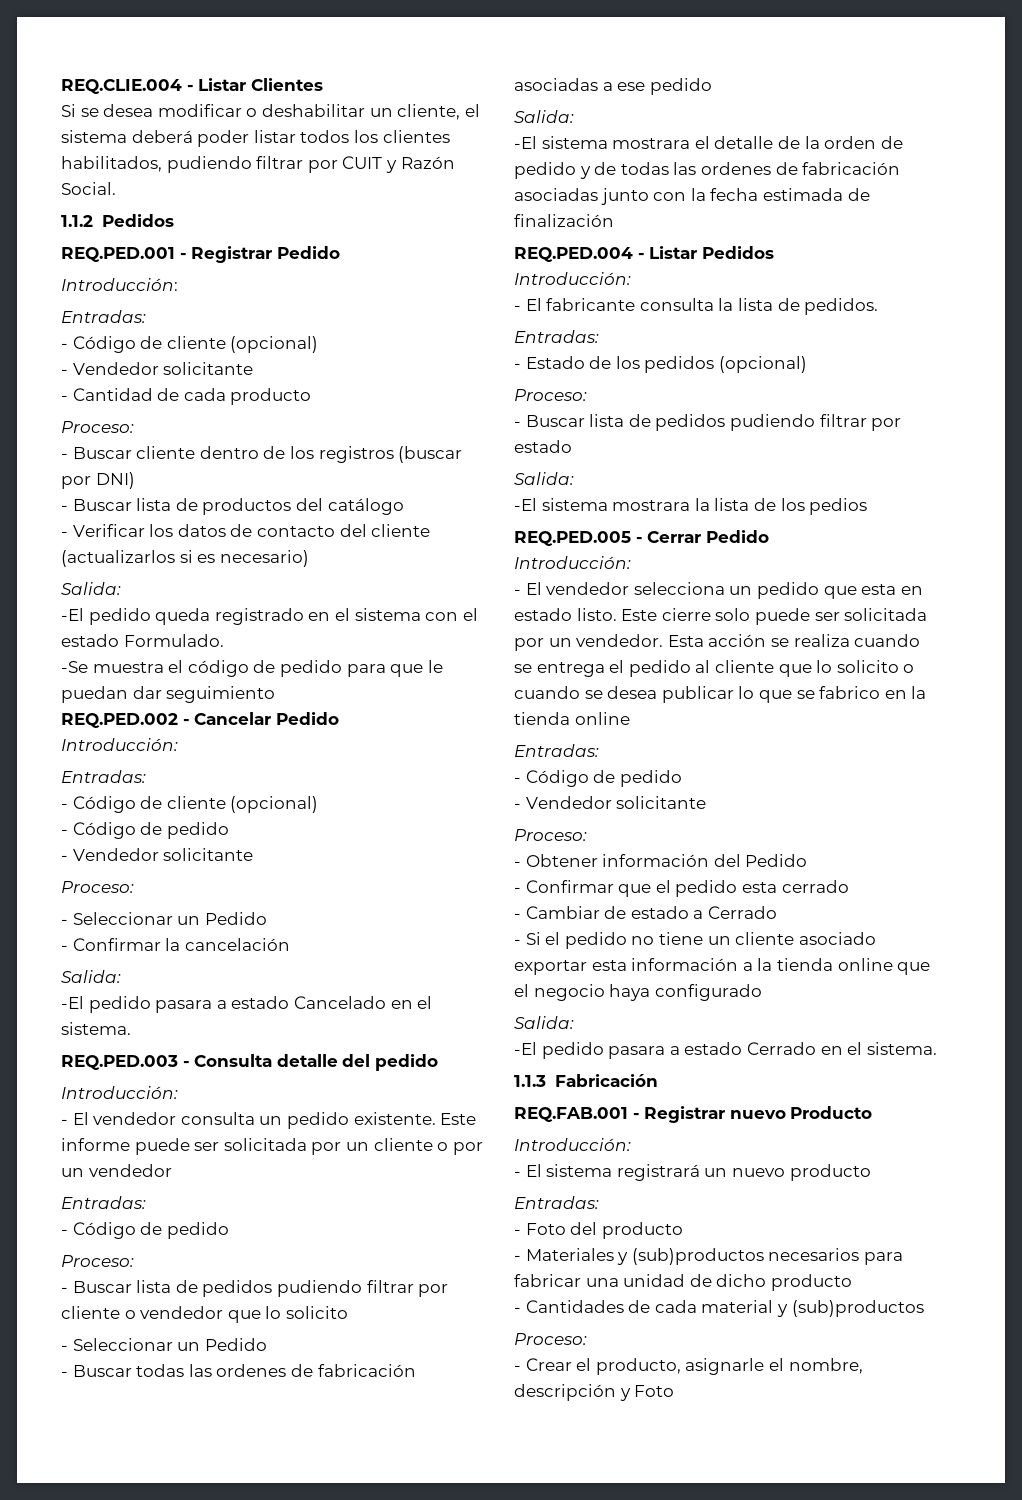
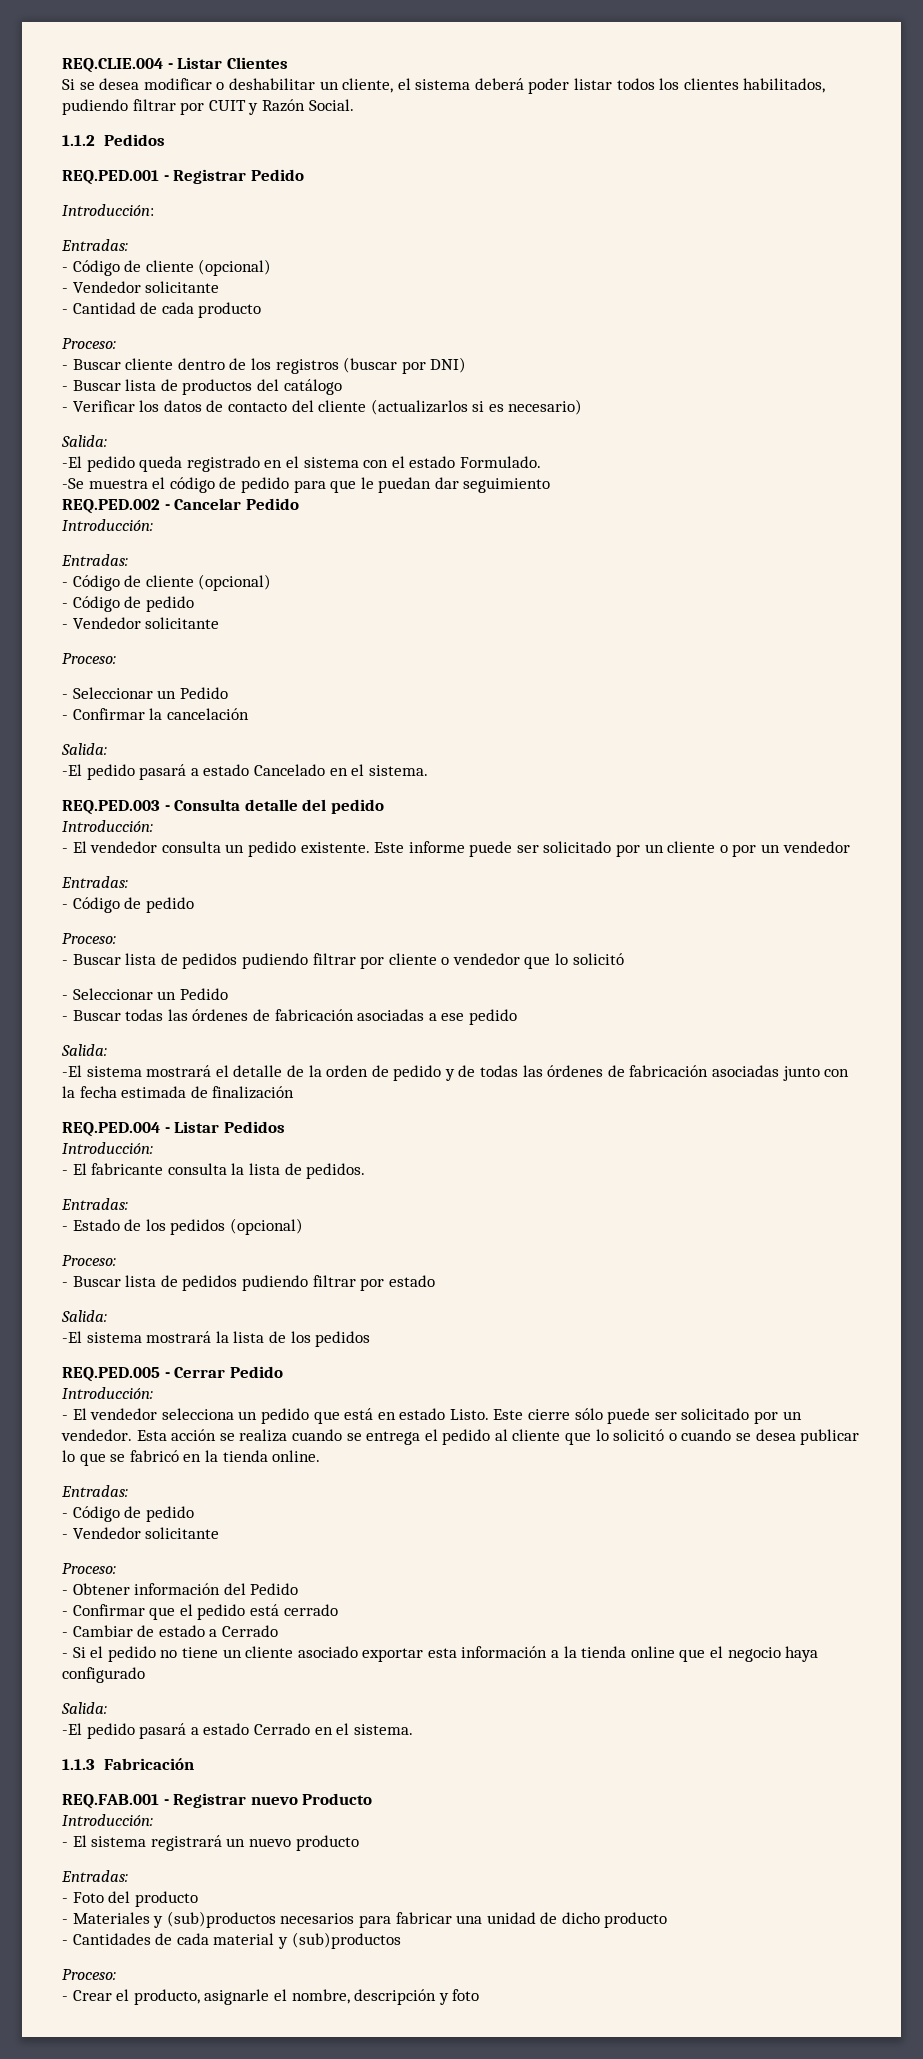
[155,1000,213,1013] pasara -> [139,764,187,780] pasará
[223,1138,307,1151] solicitada -> [543,841,612,853] solicitado
[285,1306,348,1319] solicito -> [572,953,624,965] solicitó
[216,1364,287,1377] ordenes -> [192,1009,249,1021] órdenes
[612,138,691,149] mostrara -> [146,1065,212,1077] mostrará
[700,162,771,175] ordenes -> [547,1065,604,1077] órdenes
[612,500,691,511] mostrara -> [146,1331,212,1343] mostrará
[809,498,868,515] pedios -> [315,1331,371,1347] pedidos
[861,584,897,595] esta -> [344,1408,374,1420] está
[576,608,617,621] listo. -> [449,1409,489,1420] Listo.
[715,608,928,625] solo puede ser solicitada -> [574,1408,750,1424] sólo puede ser solicitado
[836,660,899,673] solicito -> [613,1429,665,1441] solicitó
[819,686,881,699] fabrico -> [129,1450,179,1462] fabricó
[574,712,630,725] online -> [272,1450,321,1462] online.
[741,882,777,893] esta -> [249,1604,279,1616] está
[608,1046,666,1059] pasara -> [139,1723,187,1739] pasará
[634,1385,675,1397] Foto -> [452,1989,480,2001] foto

